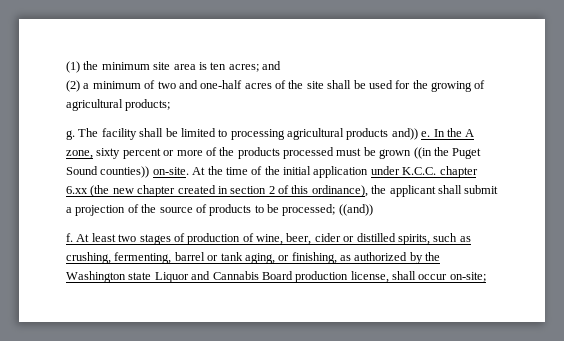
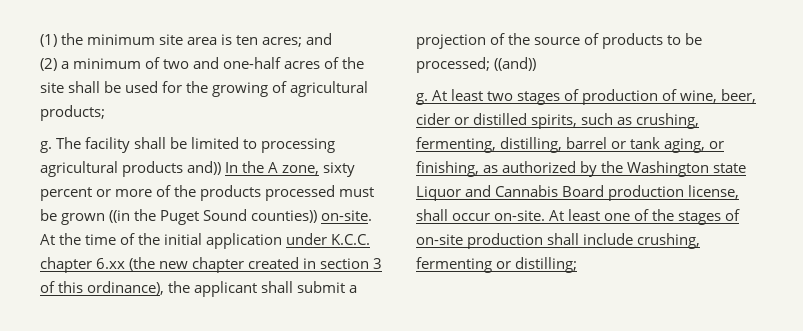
[421,131,431,137] e. -> (222, 168) none
[268,186,275,194] 2 -> [373,258,383,269] 3
[66,233,73,242] f. -> [416,93,428,105] g.
(172, 258) none -> [500,137,563,153] distilling,
[449,272,486,282] on-site; -> [494,209,741,225] [416,233,701,249] [416,257,578,273] on-site. At least one of the stages of on-site production shall include crushing, fermenting or distilling;

